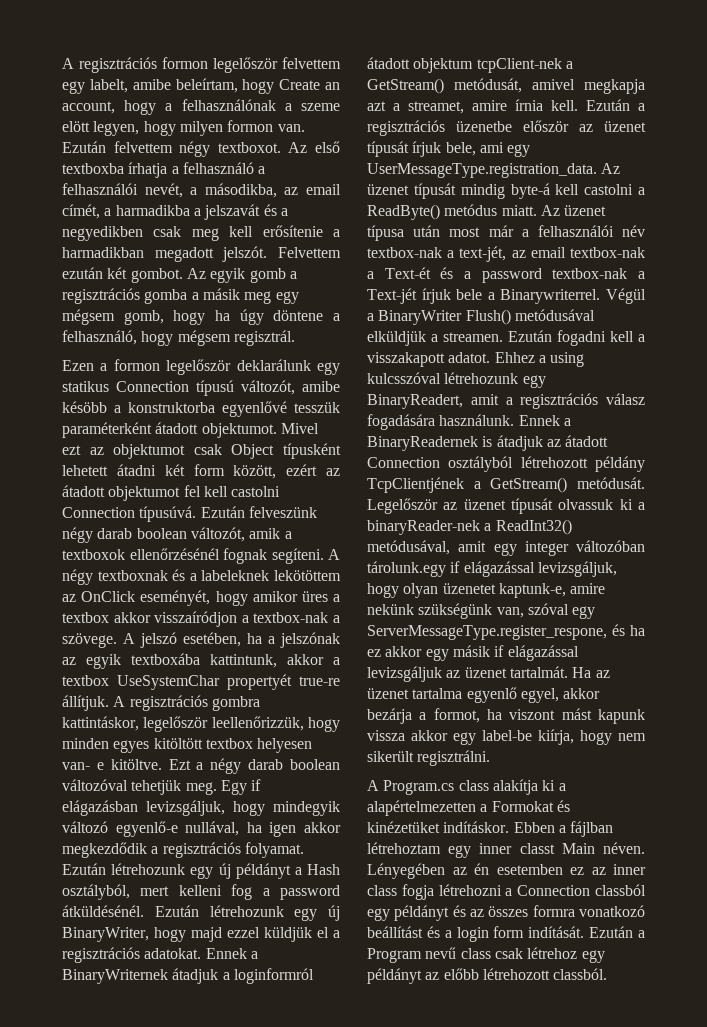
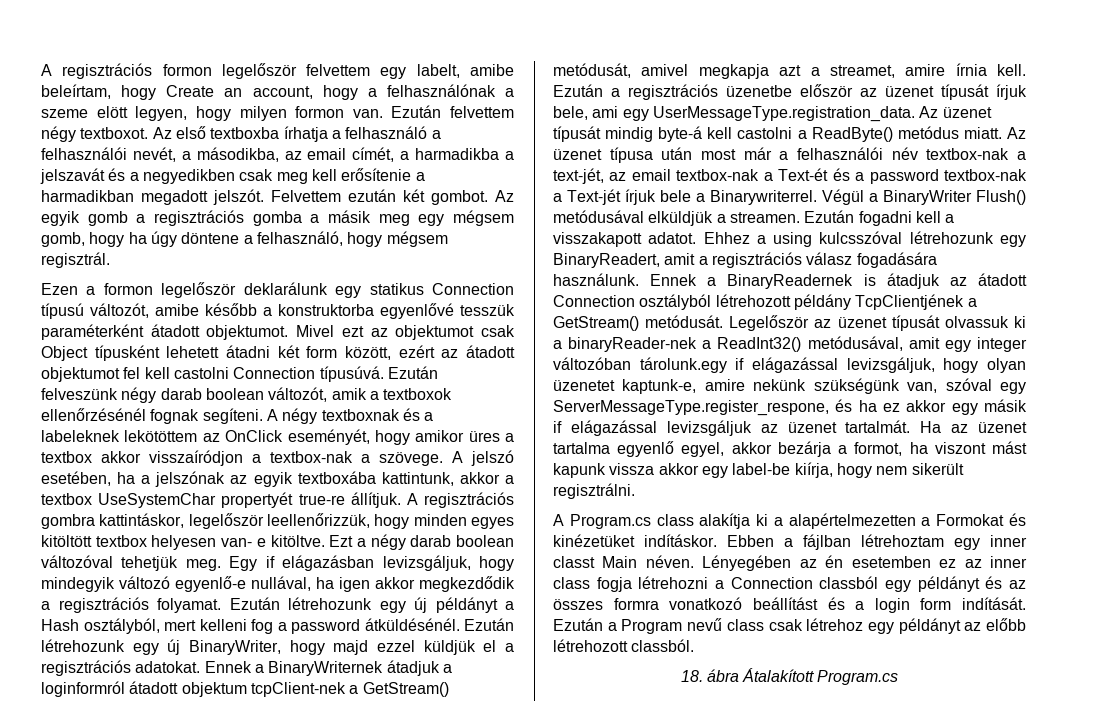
[62,401,107,413] késöbb -> [205,303,257,316] később
(608, 974) none -> [680,668,899,685] // 18. ábra Átalakított Program.cs

